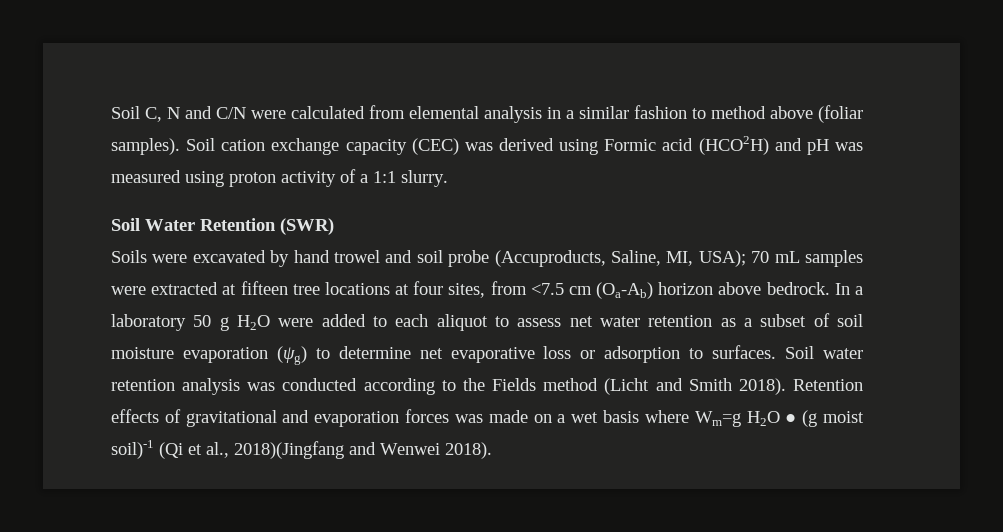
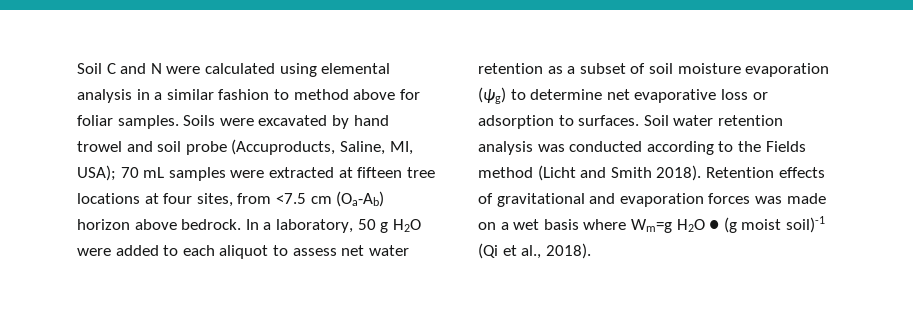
[111,106,246,122] Soil C, N and C/N -> [77,63,162,74] Soil C and N
[369,105,405,119] from -> [279,63,317,77] using
[818,105,863,123] [111,136,863,155] [111,169,448,187] [111,218,334,235] (foliar samples). Soil cation exchange capacity (CEC) was derived using Formic acid (HCO2H) and pH was measured using proton activity of a 1:1 slurry. // Soil Water Retention (SWR) // -> [399,89,420,100] [77,115,179,129] for foliar samples.
[111,314,186,331] laboratory -> [275,219,353,233] laboratory,
[234,441,440,459] 2018)(Jingfang and Wenwei -> (542, 252) none

